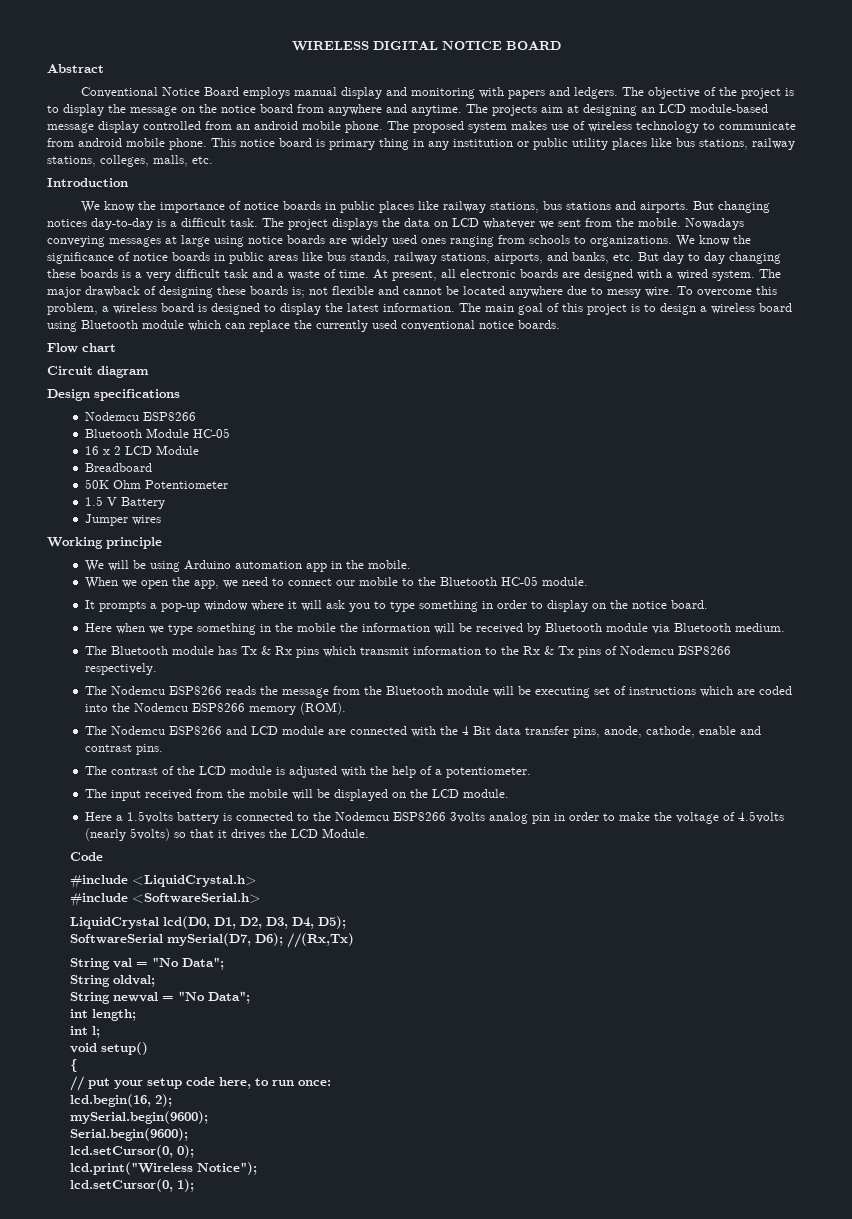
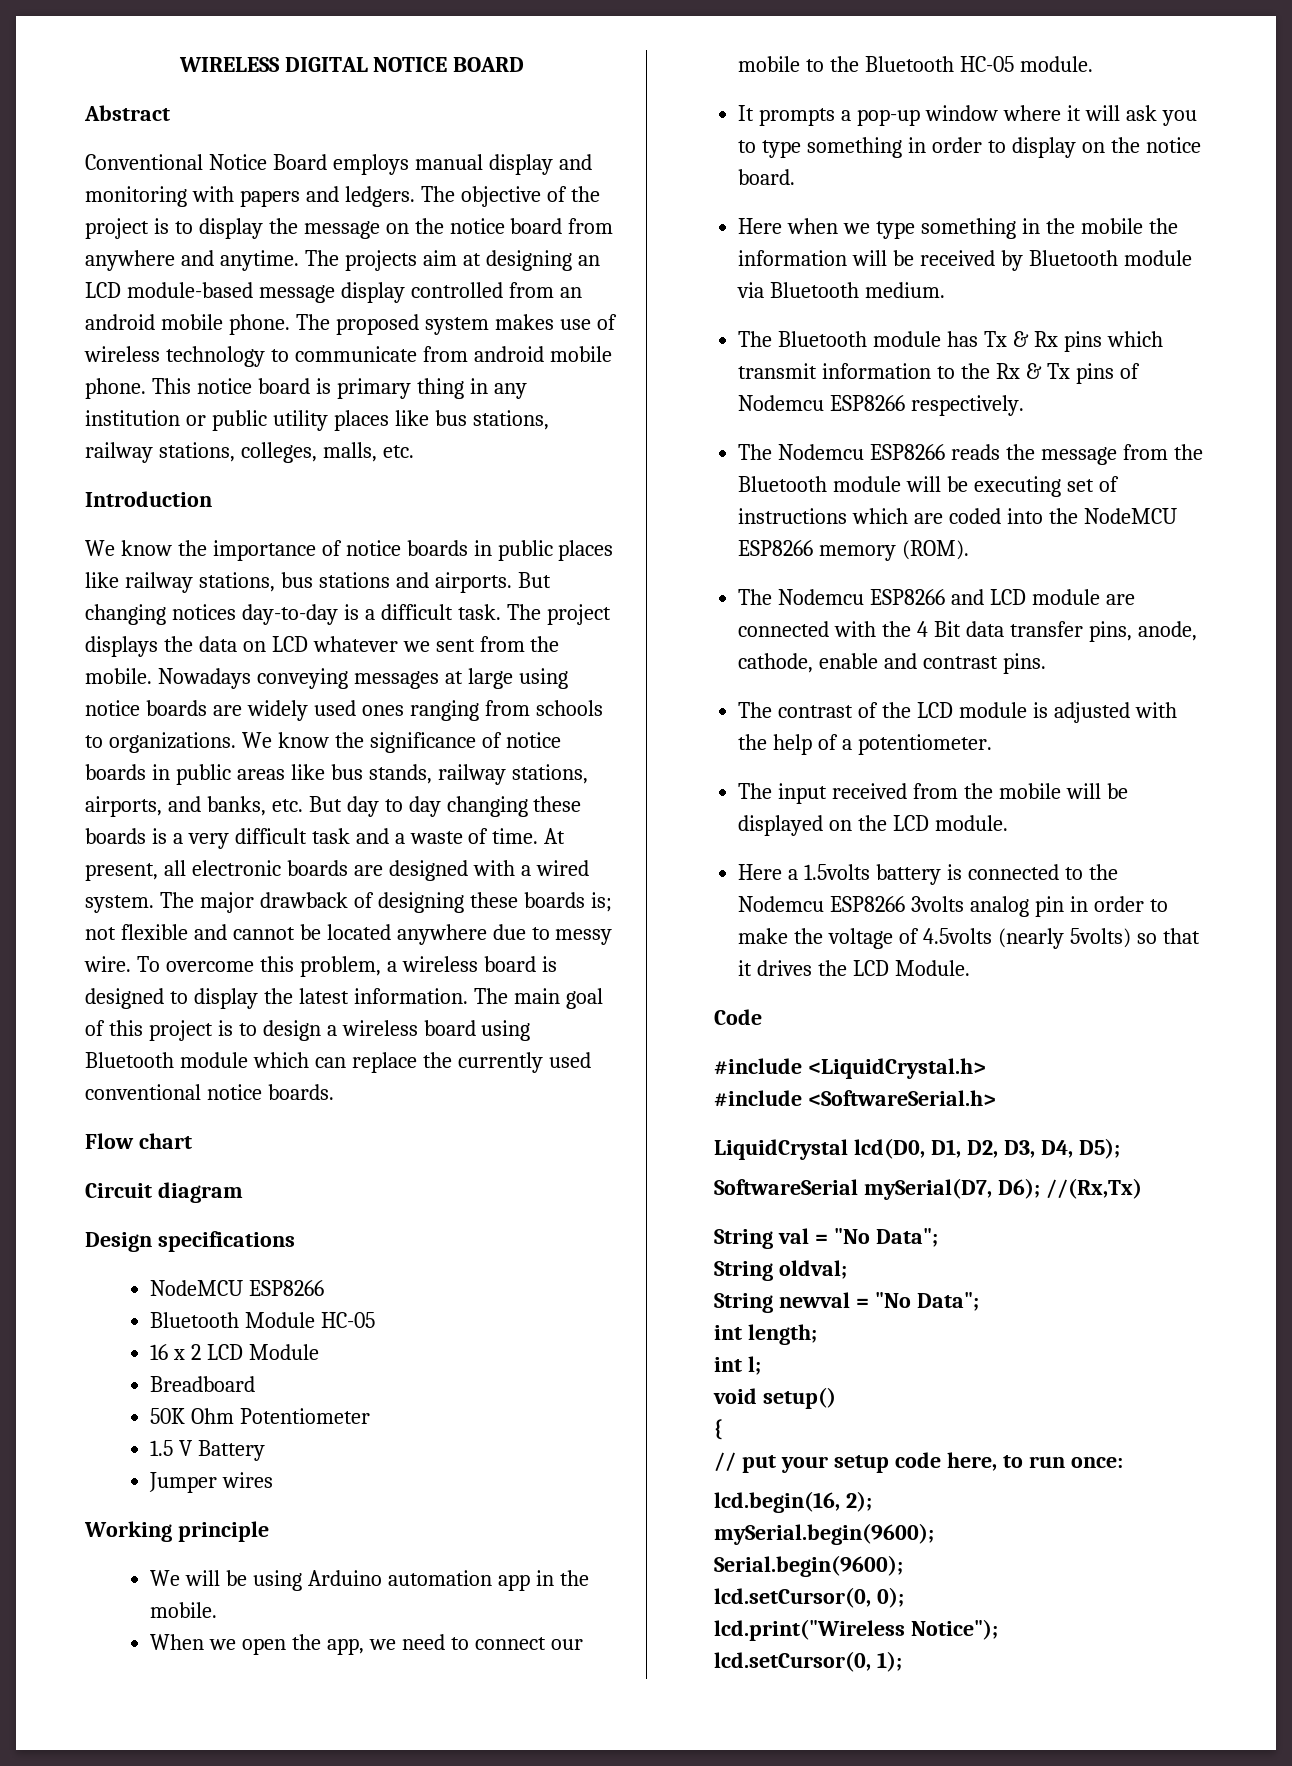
[84,412,139,421] Nodemcu -> [150,1280,244,1296] NodeMCU
[133,703,188,712] Nodemcu -> [1083,508,1177,524] NodeMCU

